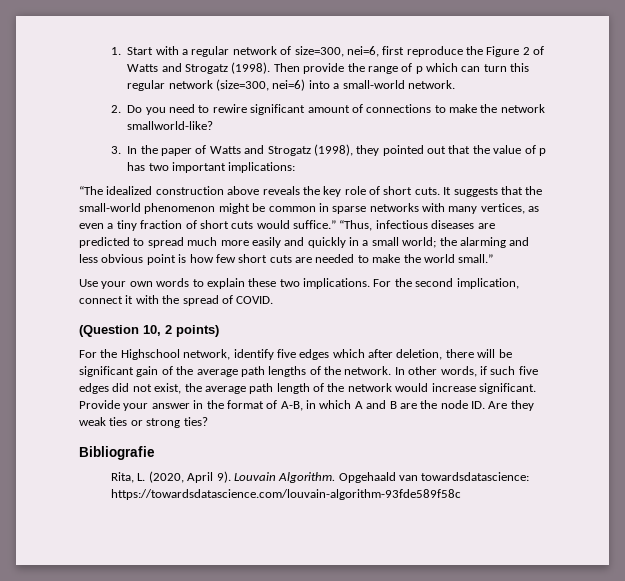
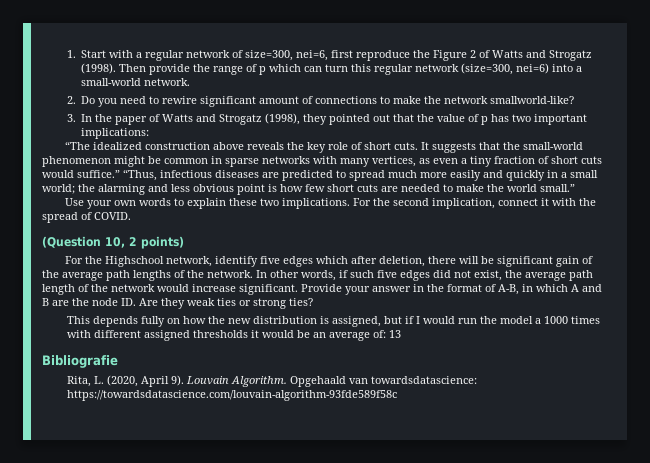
(208, 421) none -> [66,316,600,327] [66,330,401,341] // This depends fully on how the new distribution is assigned, but if I would run the model a 1000 times with different assigned thresholds it would be an average of: 13

